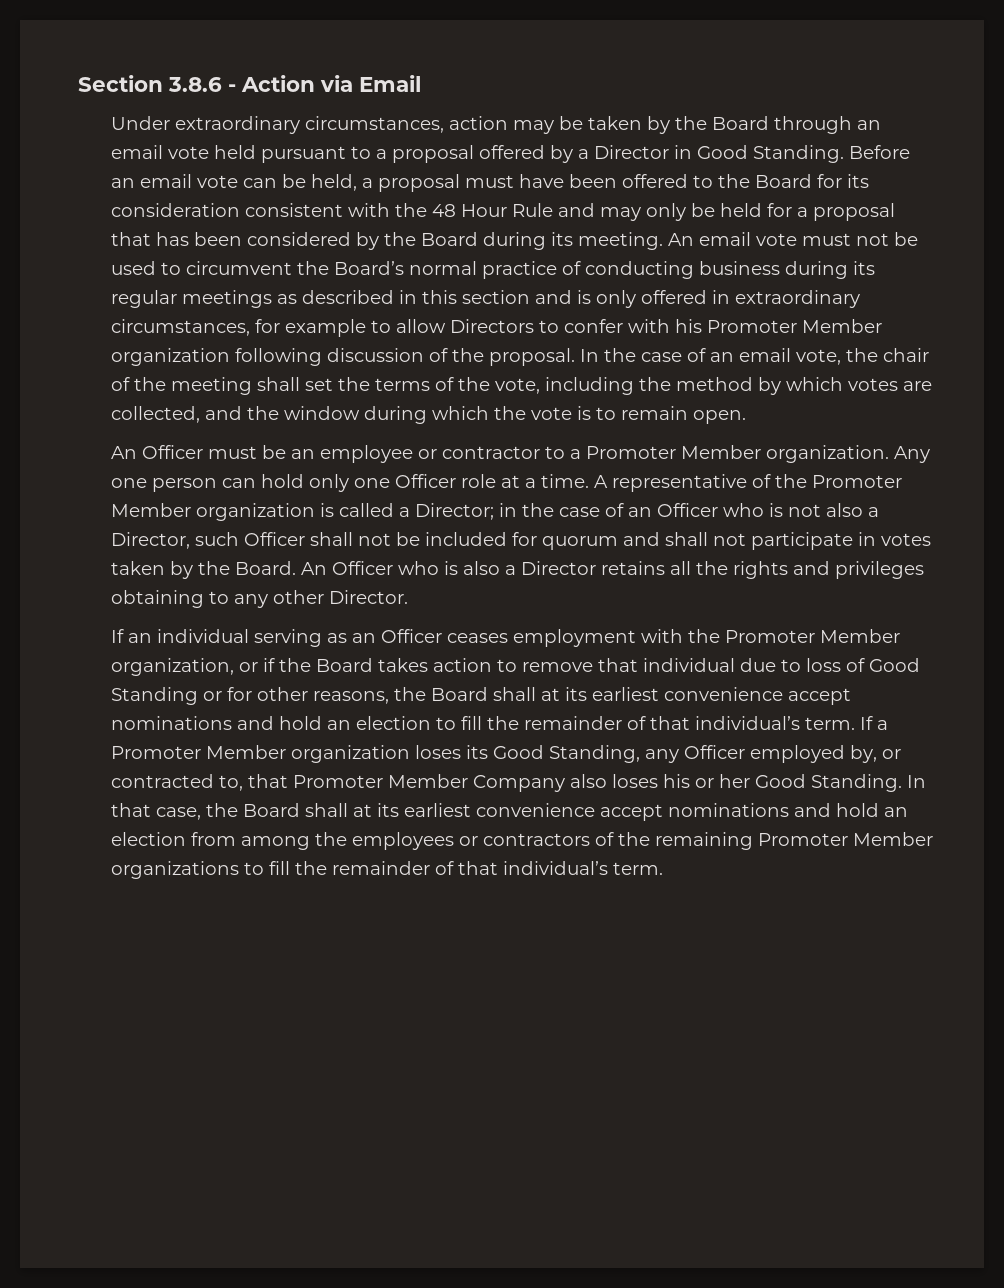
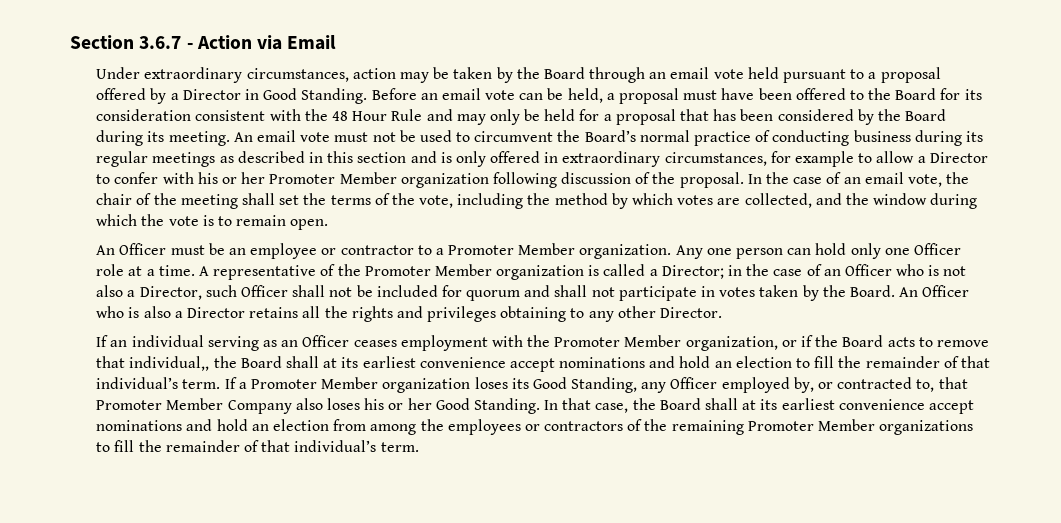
[168,77,222,92] 3.8.6 -> [139,36,182,49] 3.6.7
[449,319,534,333] Directors -> [917,152,988,163] a Director
(702, 326) none -> [221,172,266,184] or her
[377,658,492,672] takes action -> [887,337,915,347] acts
[642,658,920,672] [110,687,389,705] individual due to loss of Good Standing or for other reasons, -> [129,356,210,371] individual,,

